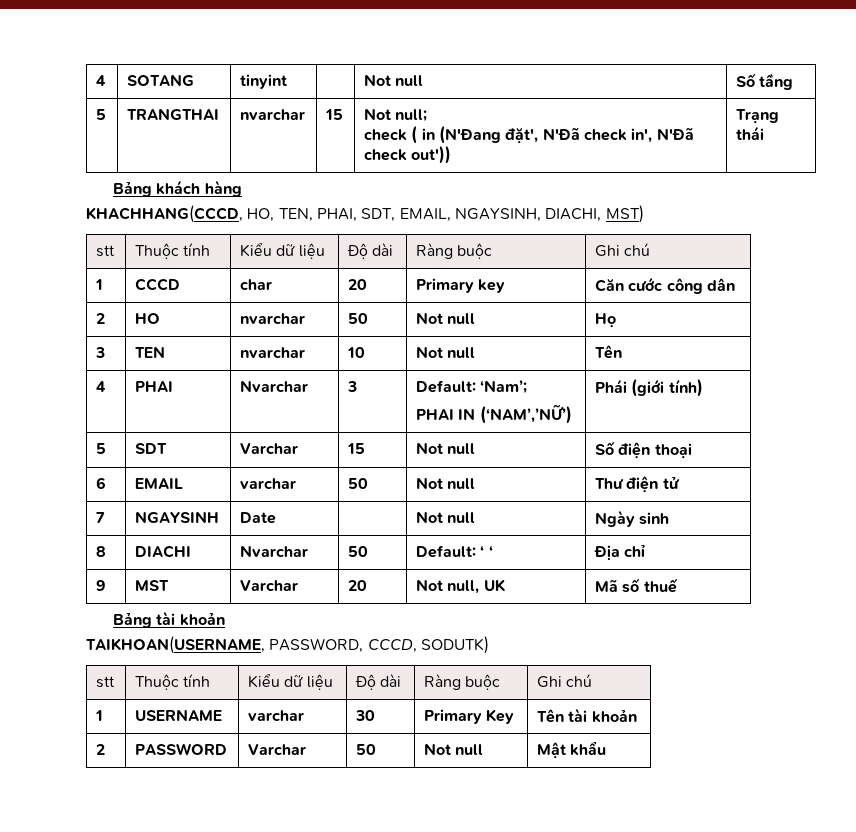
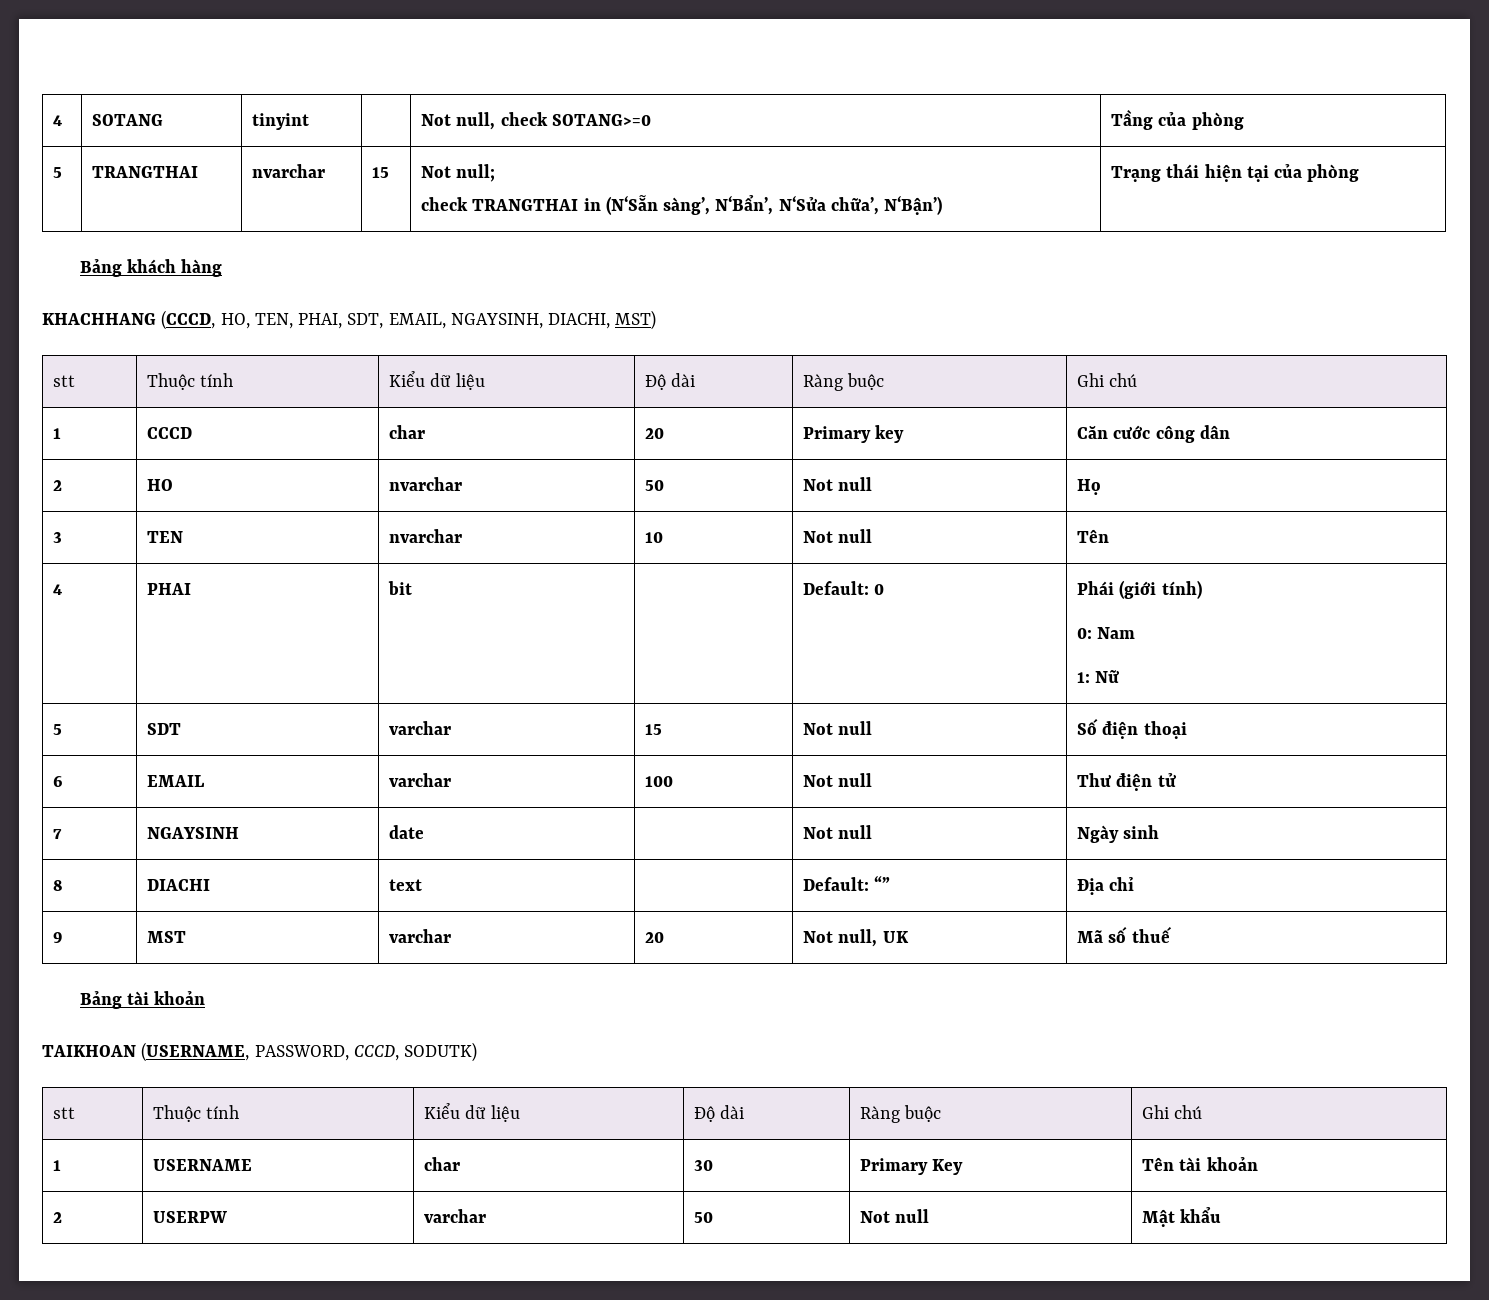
[395,75,424,86] [736,73,794,90] null | Số tầng -> [456,112,651,130] [1111,110,1244,130] null, check SOTANG>=0 | Tầng của phòng
[411,126,694,144] [364,146,452,164] [736,109,780,124] [736,126,765,140] ( in (N'Đang đặt', N'Đã check in', N'Đã check out')) | Trạng thái -> [472,195,943,215] [1111,164,1360,182] TRANGTHAI in (N‘Sẵn sàng’, N‘Bẩn’, N‘Sửa chữa’, N‘Bận’) | Trạng thái hiện tại của phòng
[86,205,243,223] KHACHHANG(CCCD, -> [42,310,216,330] KHACHHANG (CCCD,
[240,380,309,392] [347,381,358,392] [416,380,528,394] [416,404,572,424] Nvarchar | 3 | Default: ‘Nam’; // PHAI IN (‘NAM’,’NỮ’) -> [388,581,413,595] [803,581,885,595] bit | | Default: 0
(703, 388) none -> [1077,627,1136,639] [1077,670,1121,683] // 0: Nam // 1: Nữ
[240,443,299,454] Varchar -> [389,721,452,735] varchar
[348,478,369,489] 50 -> [645,776,674,787] 100
[240,512,277,524] Date -> [389,825,425,839] date
[240,545,309,557] [348,546,369,557] [416,545,493,558] Nvarchar | 50 | Default: ‘ ‘ -> [389,879,423,891] [803,876,891,891] text | | Default: “”
[240,580,299,591] Varchar -> [389,929,452,943] varchar
[86,636,265,654] TAIKHOAN(USERNAME, -> [42,1042,250,1062] TAIKHOAN (USERNAME,
[248,710,305,721] varchar -> [424,1157,461,1171] char
[135,743,228,755] [248,744,307,755] PASSWORD | Varchar -> [153,1211,228,1223] [424,1209,487,1223] USERPW | varchar

